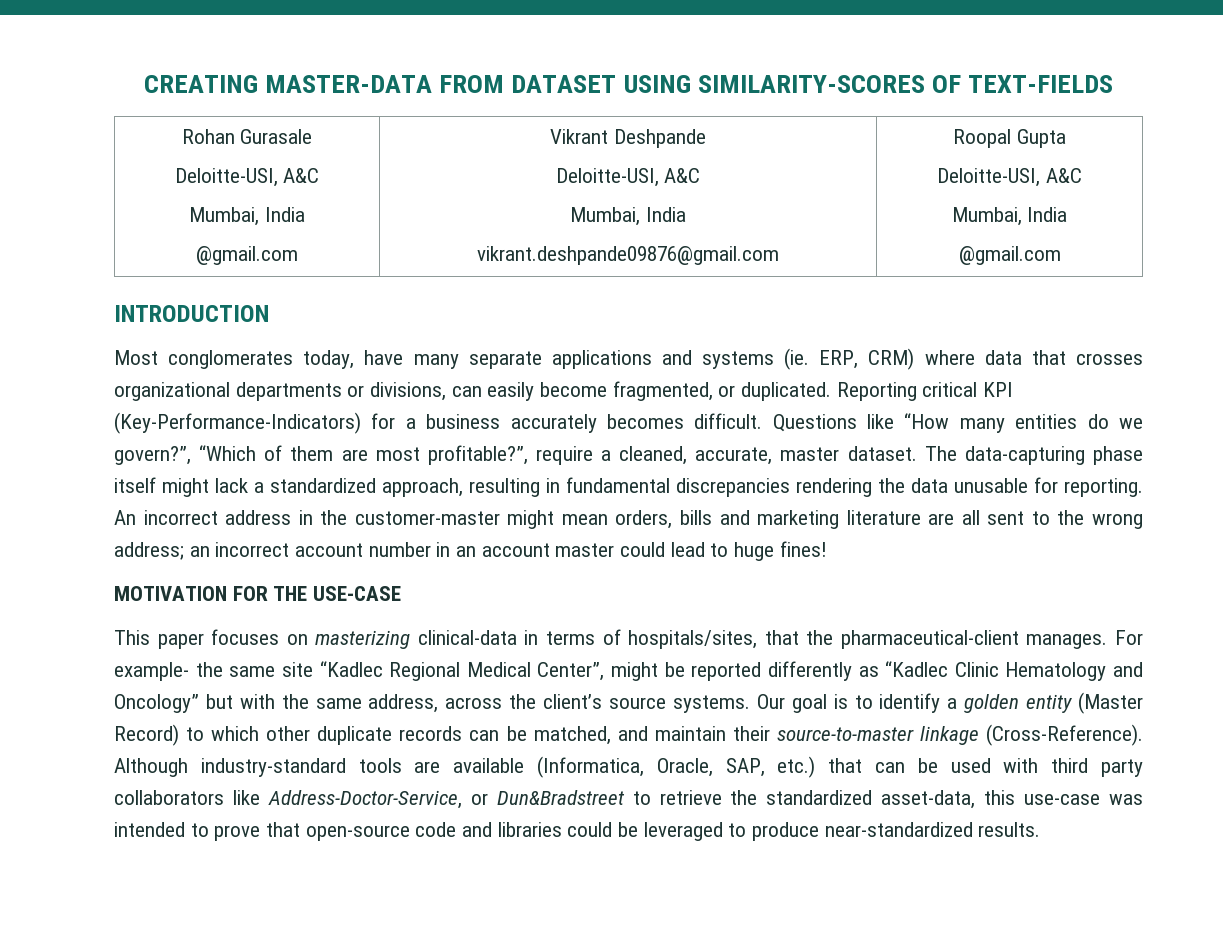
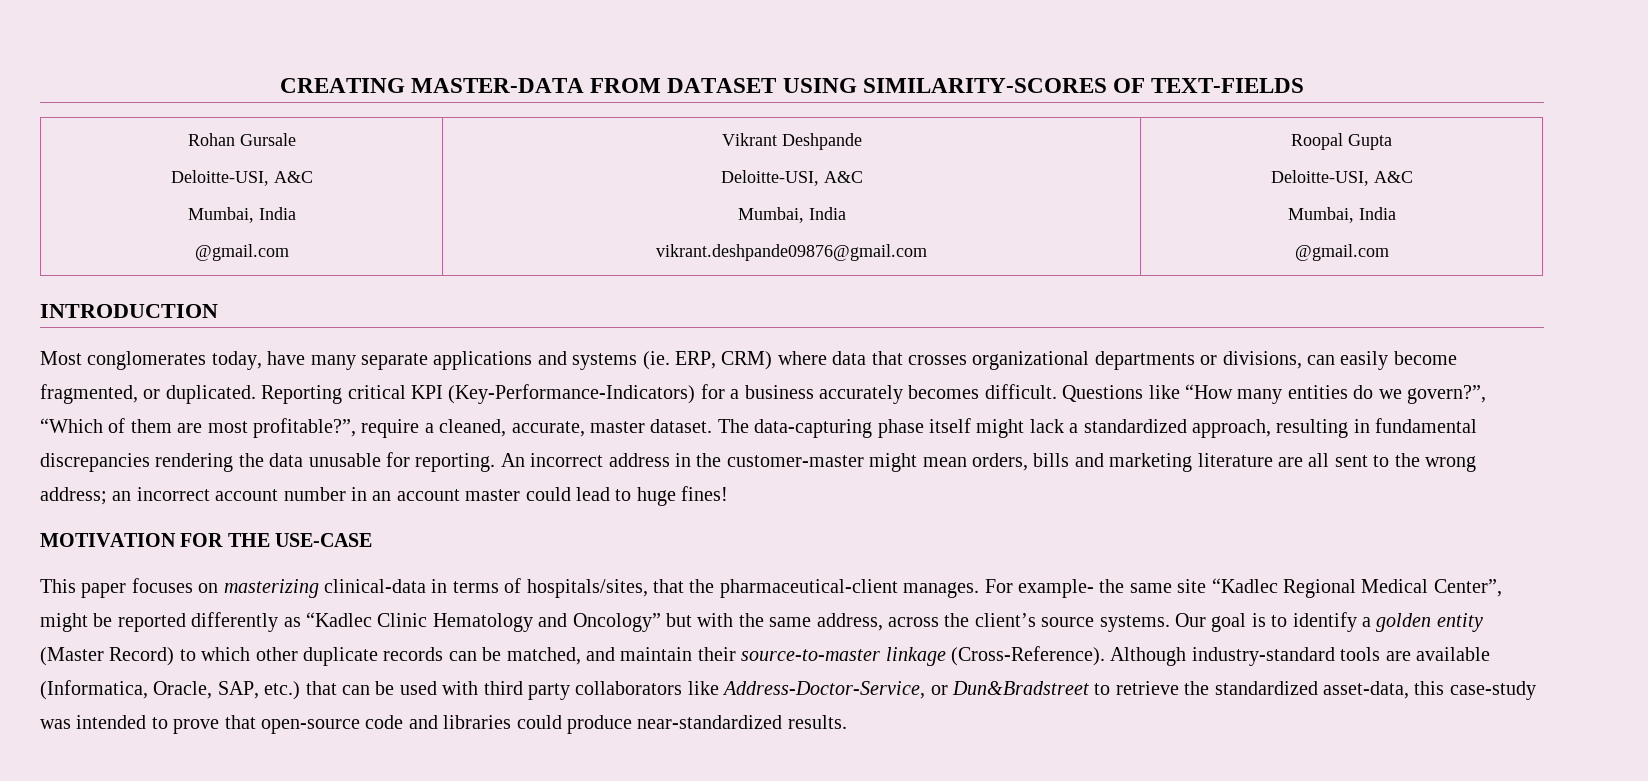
[240,129,313,144] Gurasale -> [239,133,296,146] Gursale
[1024,794,1101,805] use-case -> [1449,681,1536,700] case-study
[618,822,747,841] be leveraged to -> (562, 722) none

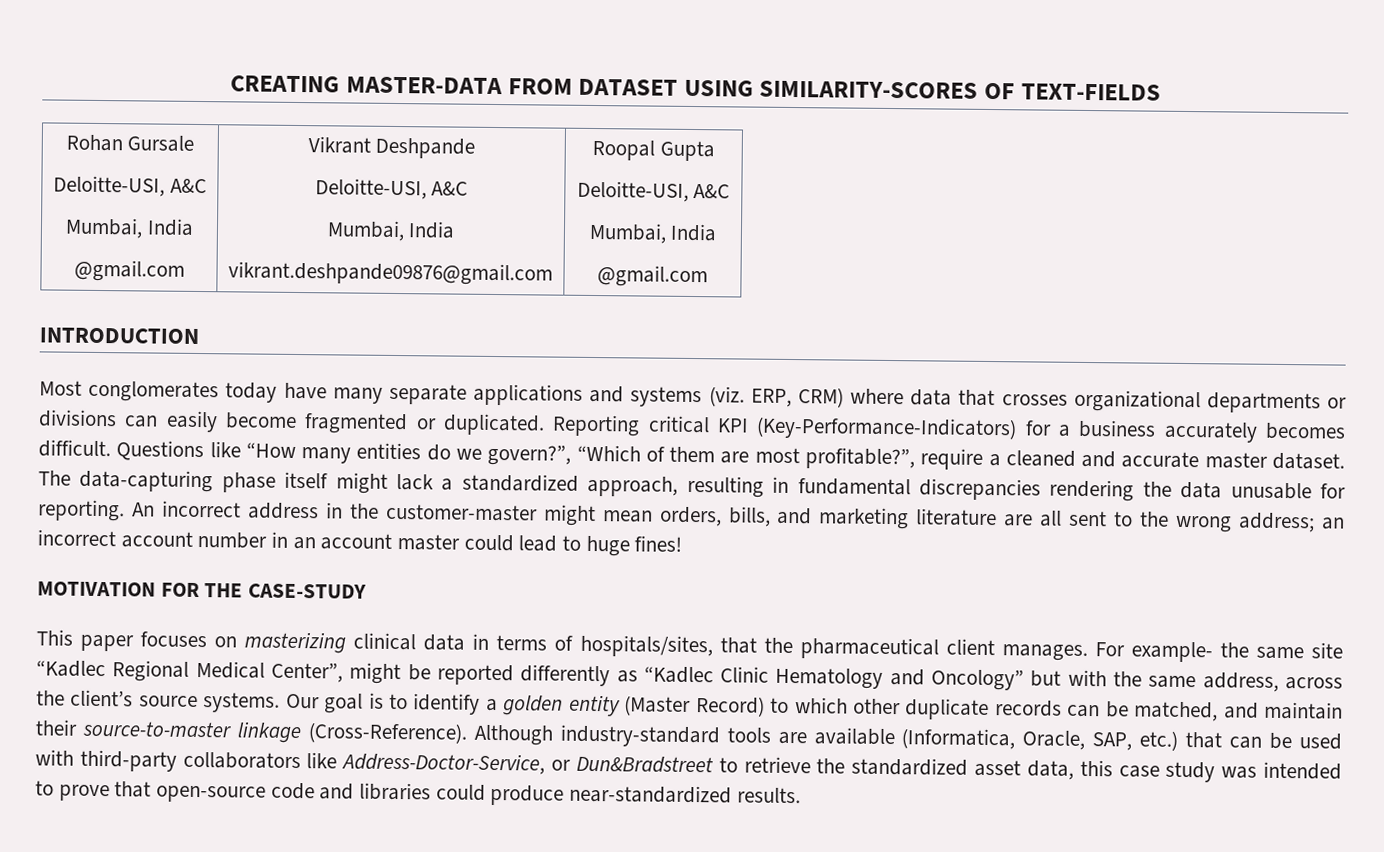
[211,351,262,370] today, -> [225,382,278,403] today
[642,351,670,370] (ie. -> [708,386,745,407] (viz.
[1222,351,1302,369] divisions, -> [38,409,117,428] divisions
[40,384,138,404] fragmented, -> [304,413,409,435] fragmented
[439,419,585,437] cleaned, accurate, -> [1005,450,1200,469] cleaned and accurate
[1033,453,1070,467] bills -> [727,506,771,527] bills,
[275,533,373,547] USE-CASE -> [248,583,368,599] CASE-STUDY
[324,579,426,593] clinical-data -> [353,632,466,651] clinical data
[719,579,898,598] pharmaceutical-client -> [799,637,995,660] pharmaceutical client
[483,681,570,700] third party -> [79,749,177,772] third-party
[1323,681,1536,700] asset-data, this case-study -> [974,759,1216,783] asset data, this case study

